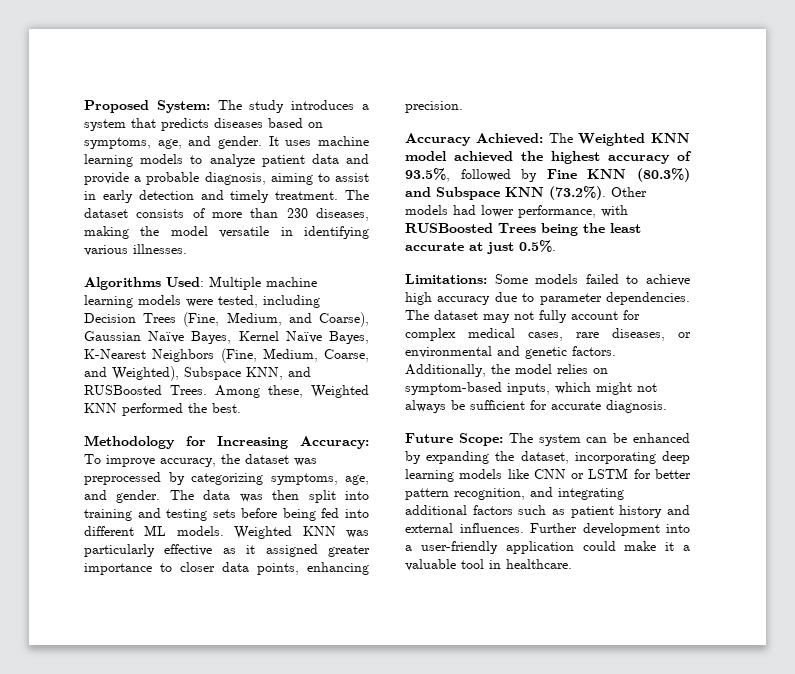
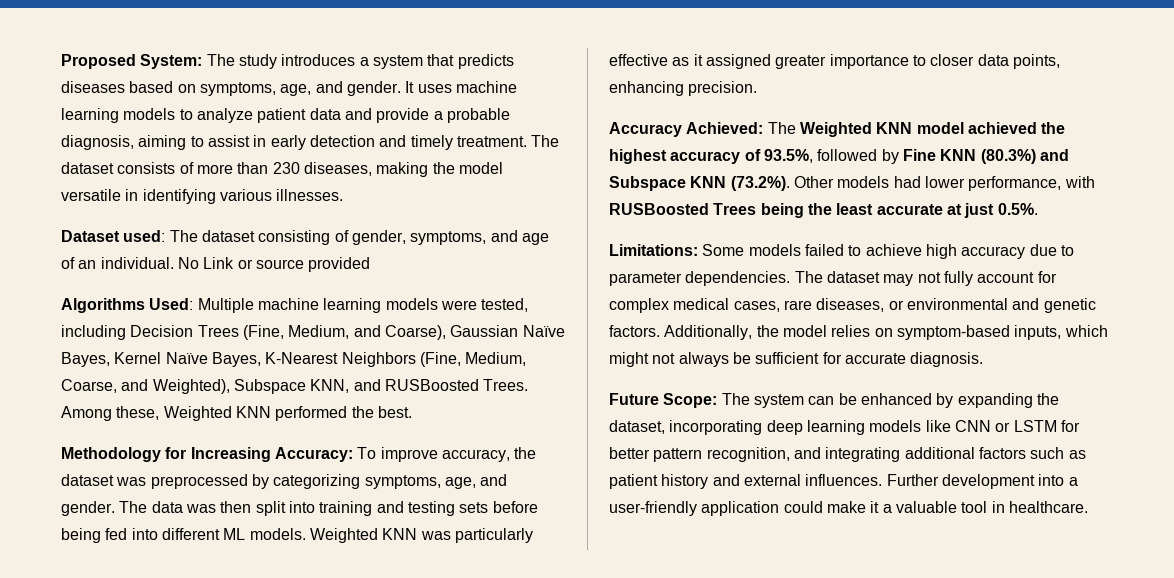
(187, 249) none -> [61,230,549,245] [61,257,371,272] // Dataset used: The dataset consisting of gender, symptoms, and age of an individual. No Link or source provided

